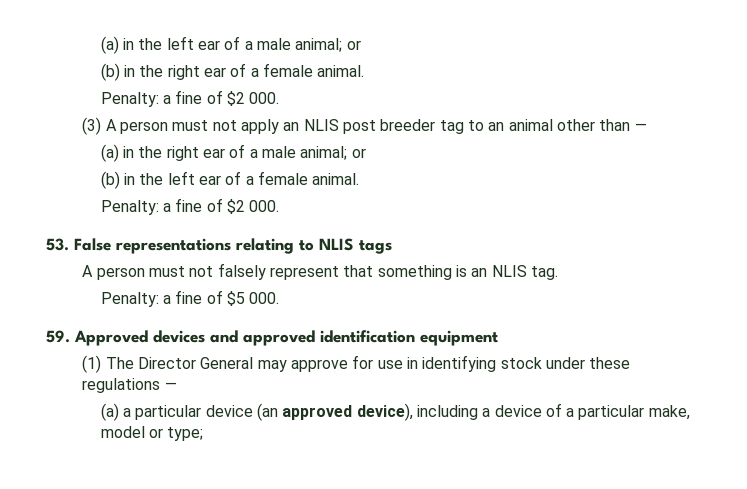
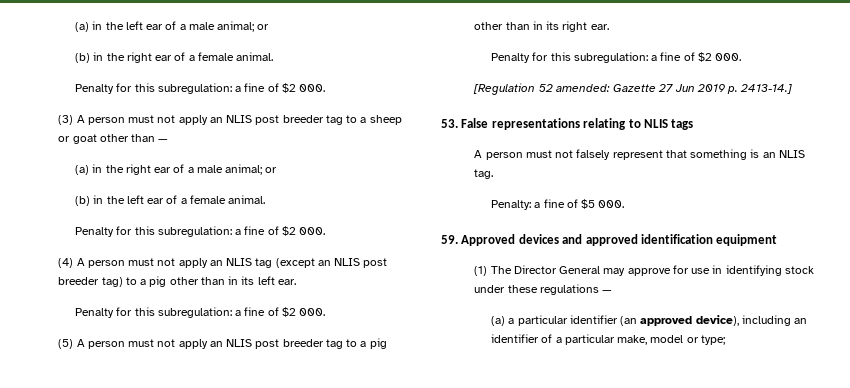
[100,92,159,107] Penalty: -> [75,83,232,94] Penalty for this subregulation:
[488,119,553,131] an animal -> [360,115,402,125] [58,134,97,144] a sheep or goat
[100,198,280,215] Penalty: a fine of $2 000. -> [75,226,326,237] [58,258,388,268] [58,276,296,287] [75,307,326,318] [58,338,387,349] [474,21,609,32] [491,52,742,63] [473,83,793,95] Penalty for this subregulation: a fine of $2 000. // (4) A person must not apply an NLIS tag (except an NLIS post breeder tag) to a pig other than in its left ear. // Penalty for this subregulation: a fine of $2 000. // (5) A person must not apply an NLIS post breeder tag to a pig other than in its right ear. // Penalty for this subregulation: a fine of $2 000. // [Regulation 52 amended: Gazette 27 Jun 2019 p. 2413-14.]
[205,405,253,417] device -> [569,315,618,324] identifier
[482,405,542,417] a device -> [794,318,808,324] [491,334,540,343] an identifier

